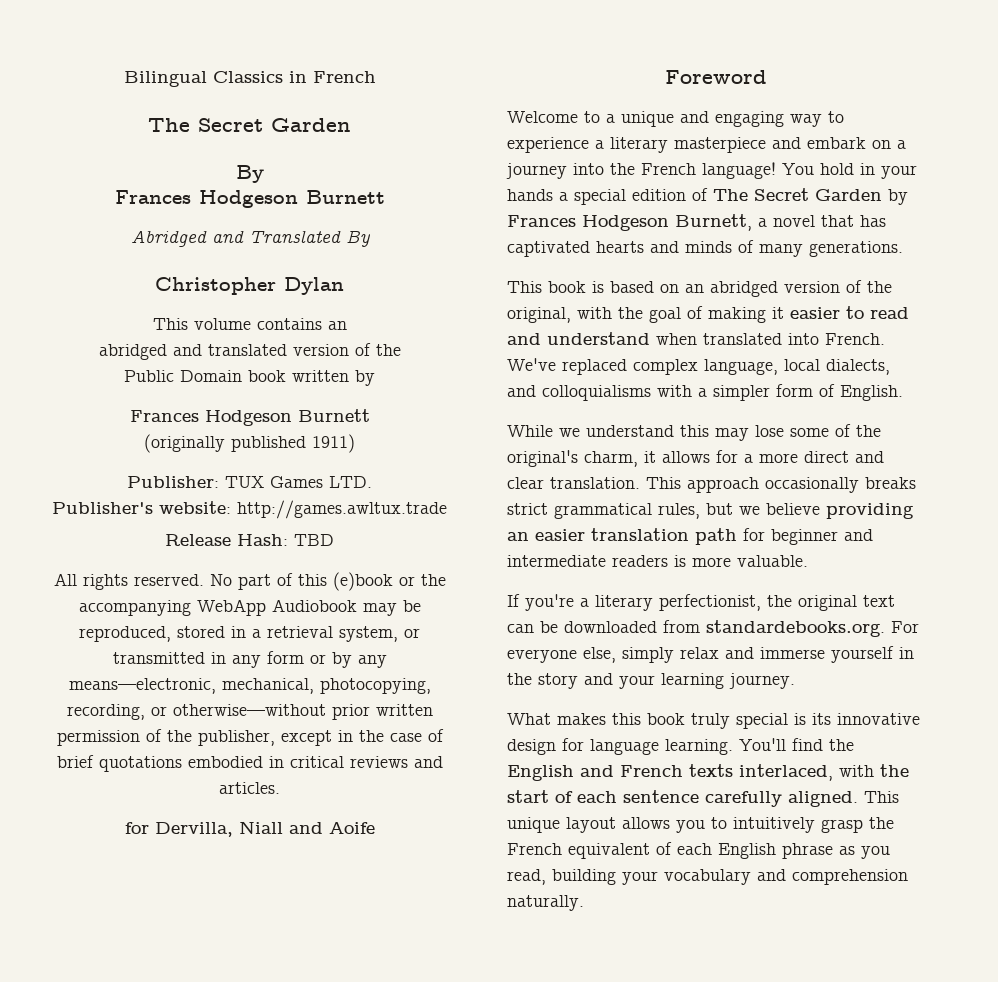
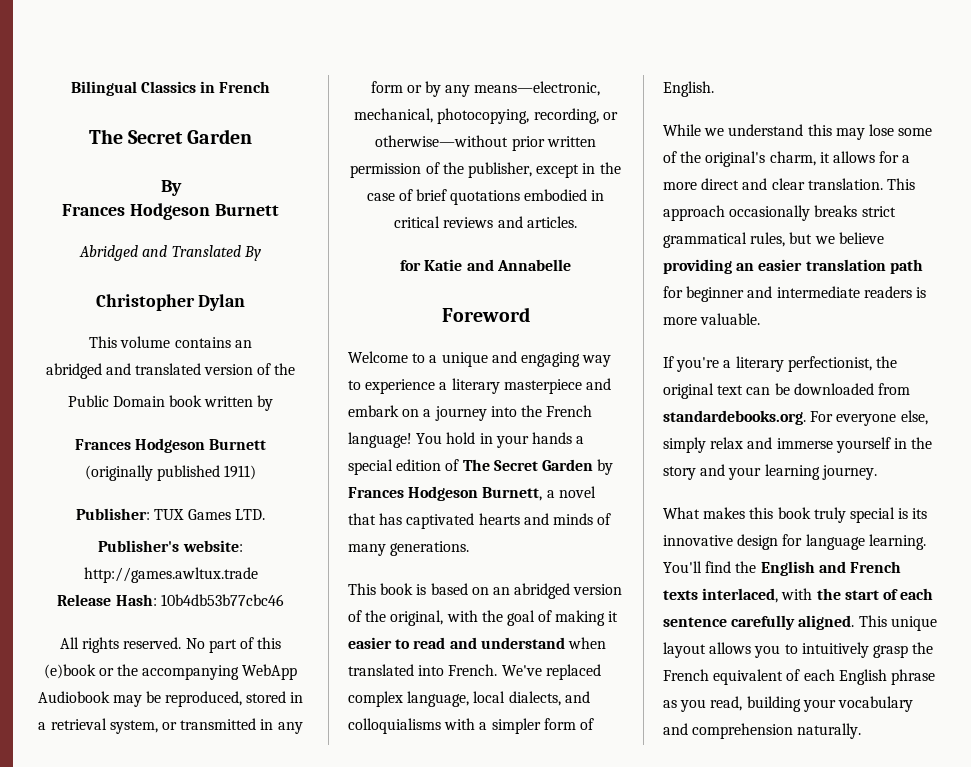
[294,534,334,546] TBD -> [160,594,284,606] 10b4db53b77cbc46
[154,821,375,837] Dervilla, Niall and Aoife -> [424,259,571,271] Katie and Annabelle

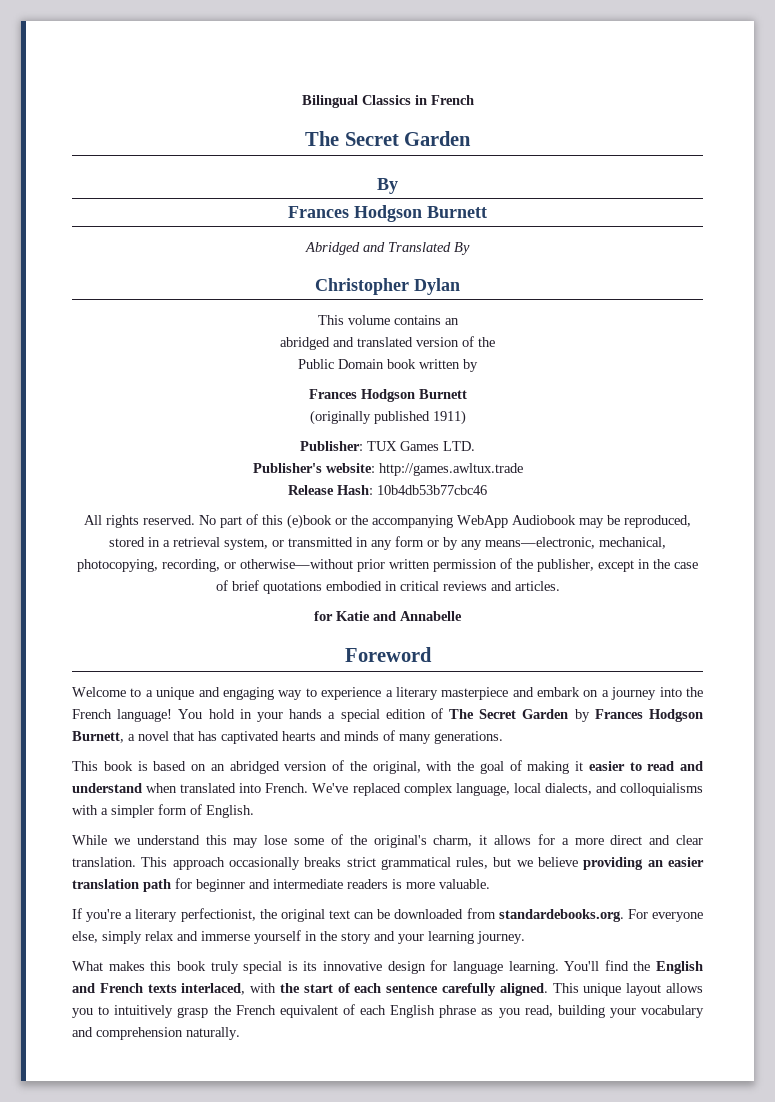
[130,203,210,220] Hodgeson -> [354,205,422,222] Hodgson
[135,438,205,453] Hodgeson -> [360,389,415,402] Hodgson
[408,486,479,501] Hodgeson -> [649,709,703,722] Hodgson

